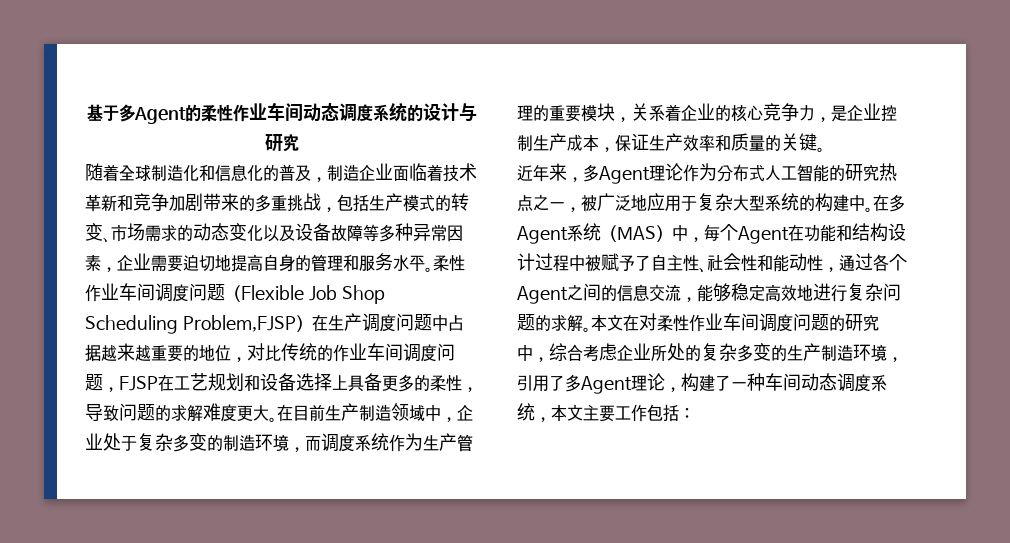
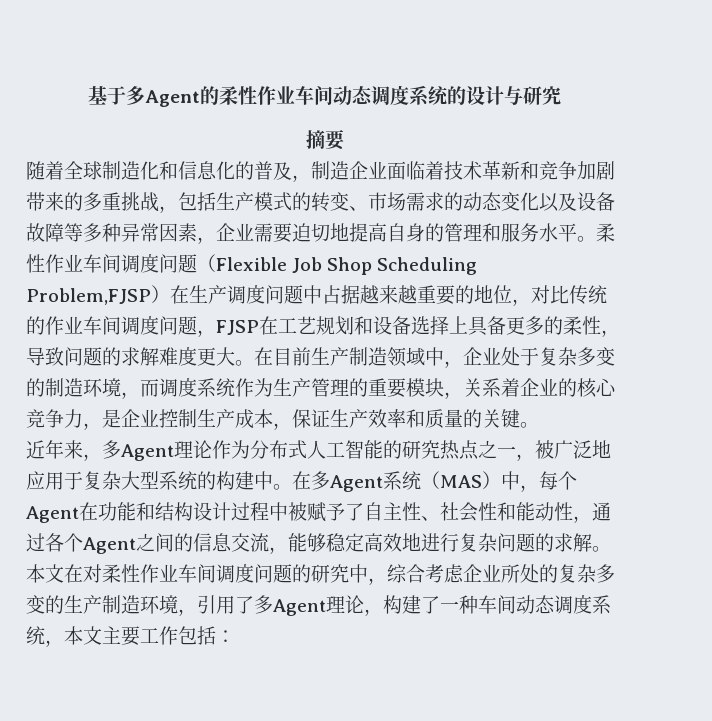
(299, 143) none -> [305,130,345,150] // 摘要

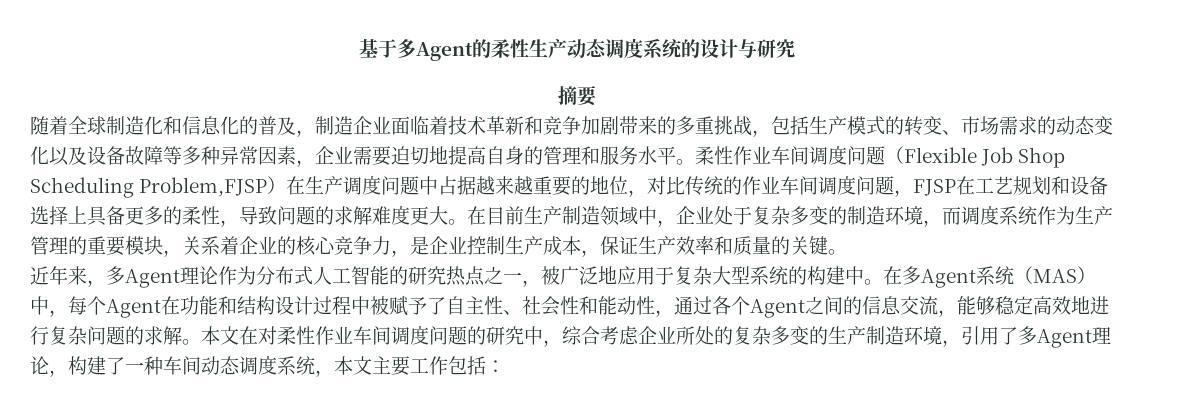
[257,86,333,105] 作业车间 -> [528,39,567,58] 生产

